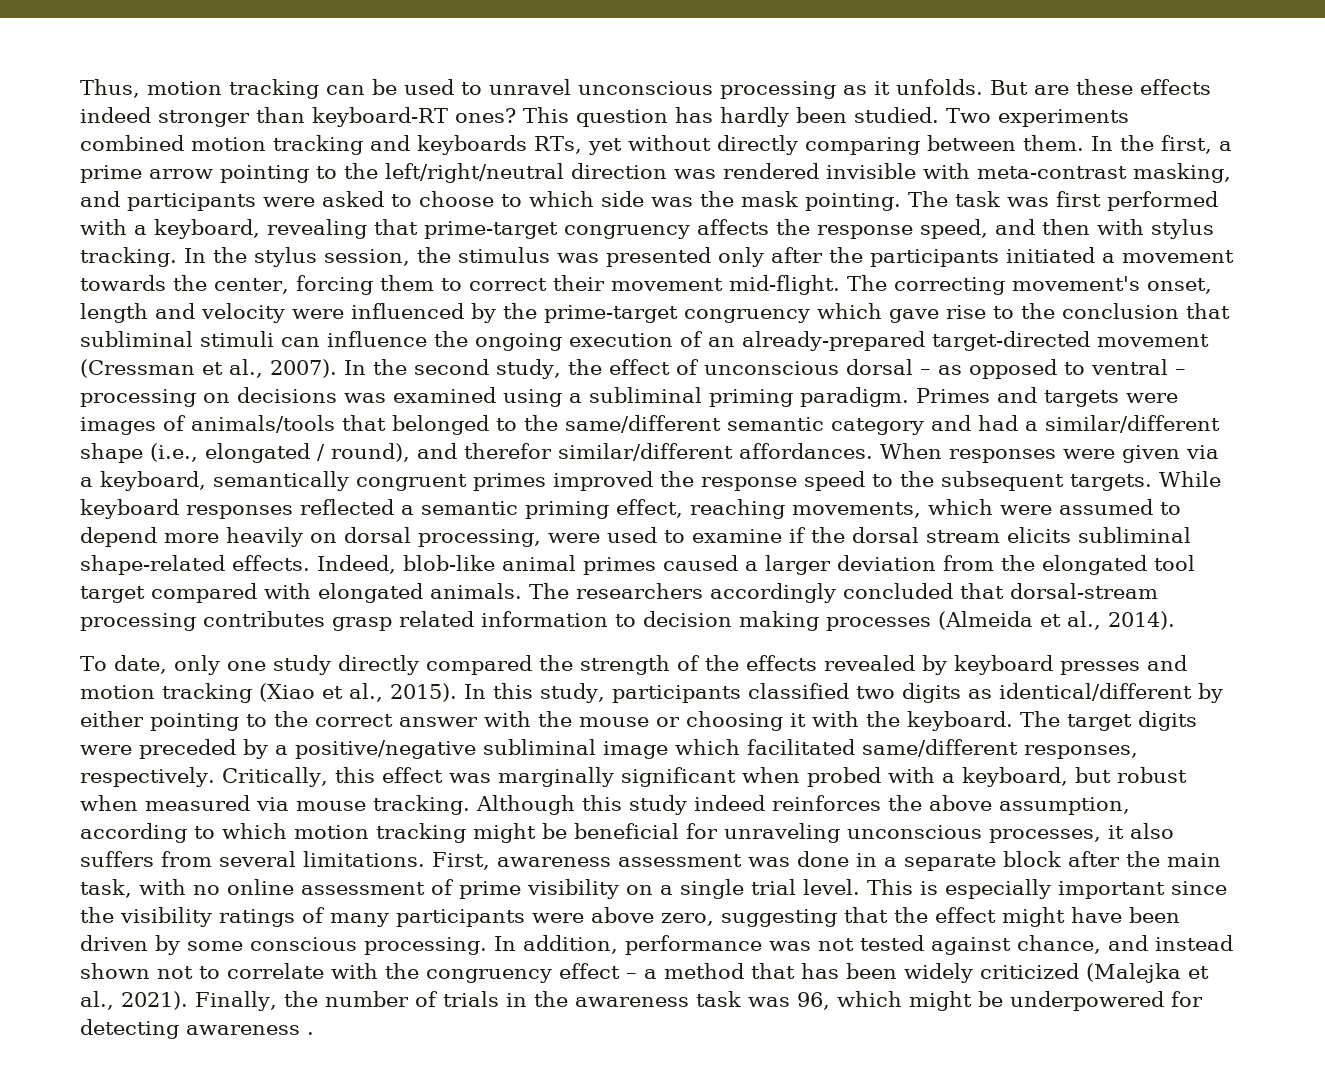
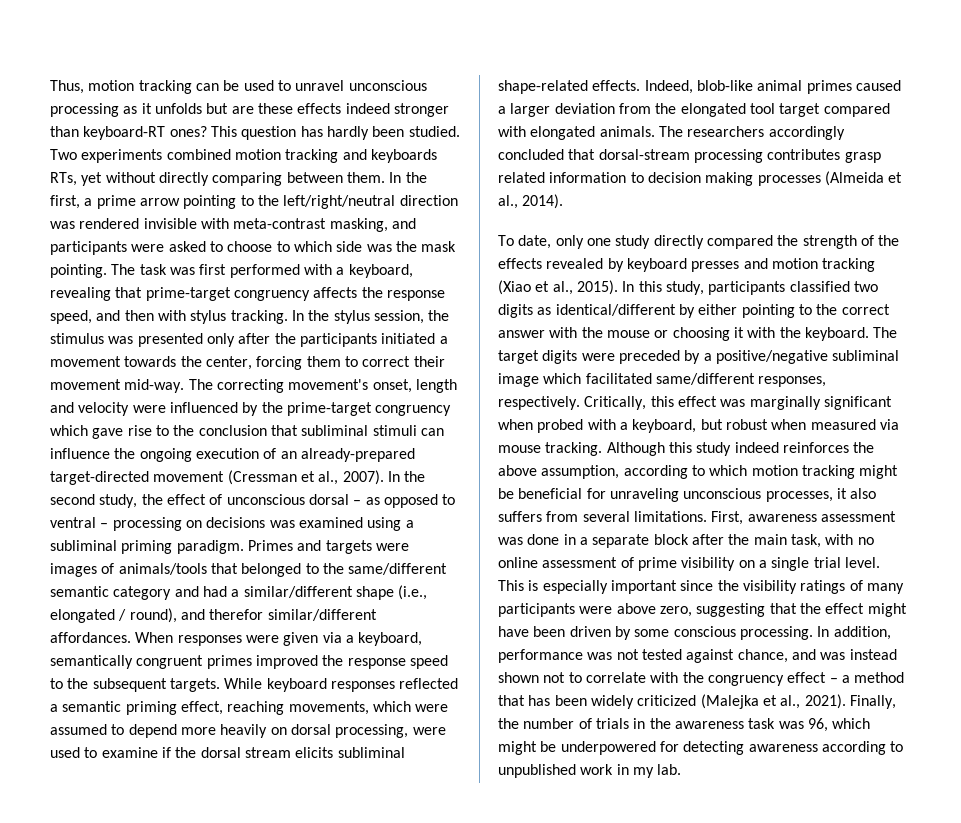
[896,79,1028,95] unfolds. But -> [154,103,229,114] unfolds but
[728,275,840,295] mid-flight. -> [124,379,185,393] mid-way.
(1148, 943) none -> [820,652,846,660] was
[307,1032,314,1035] . -> [821,741,904,755] [498,764,682,778] according to unpublished work in my lab.

